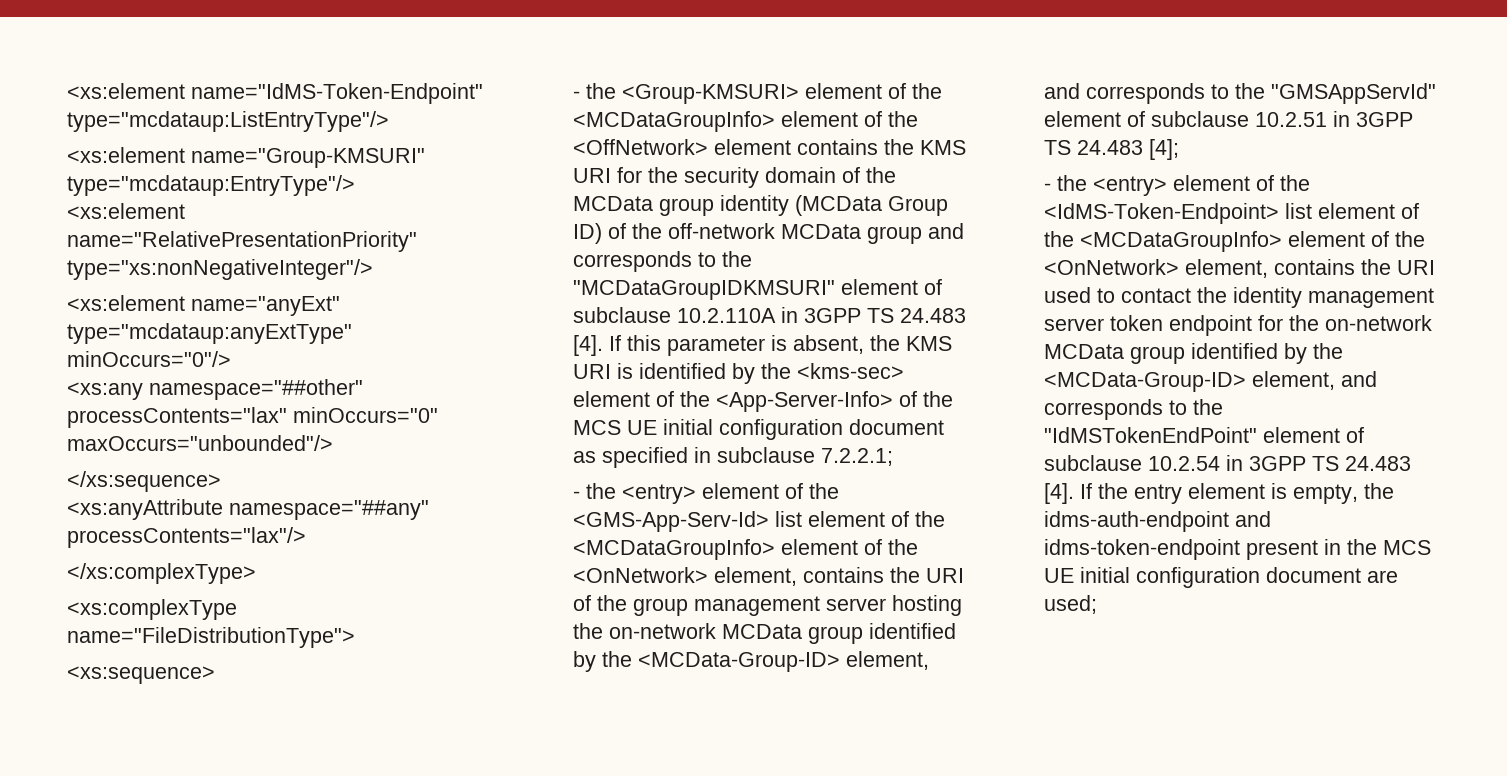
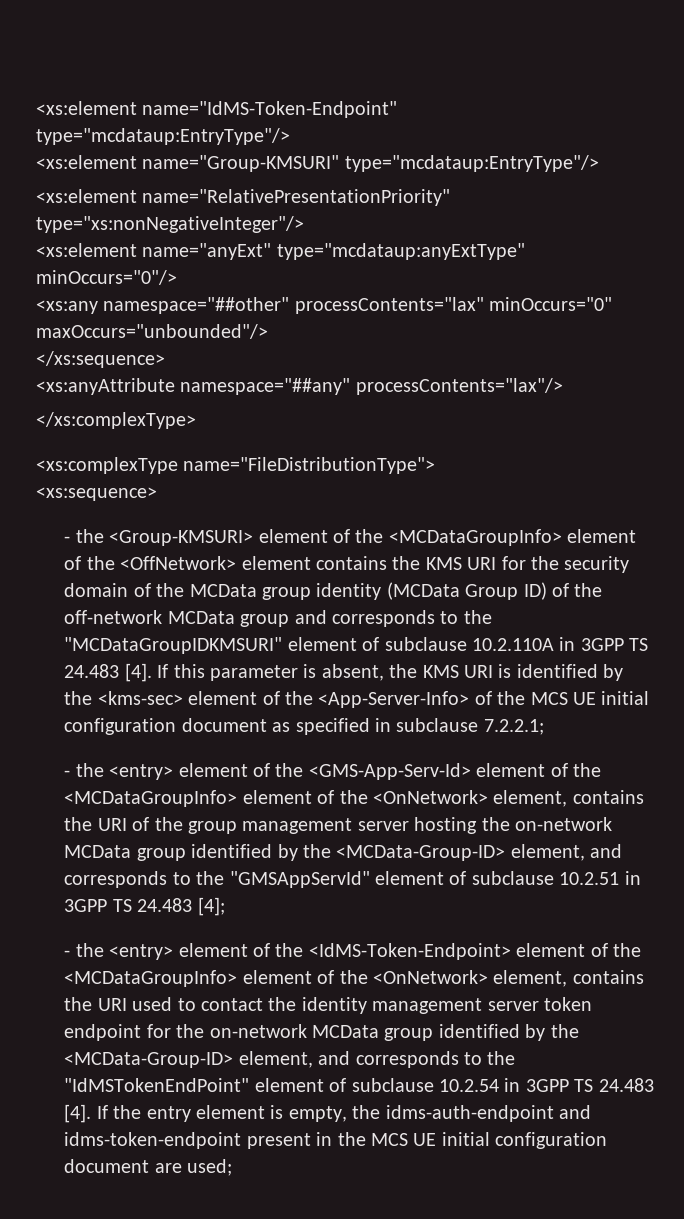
[67,111,389,132] type="mcdataup:ListEntryType"/> -> [36,128,290,145] type="mcdataup:EntryType"/>
[774,511,802,527] list -> (471, 771) none
[1284,203,1312,219] list -> (511, 951) none

